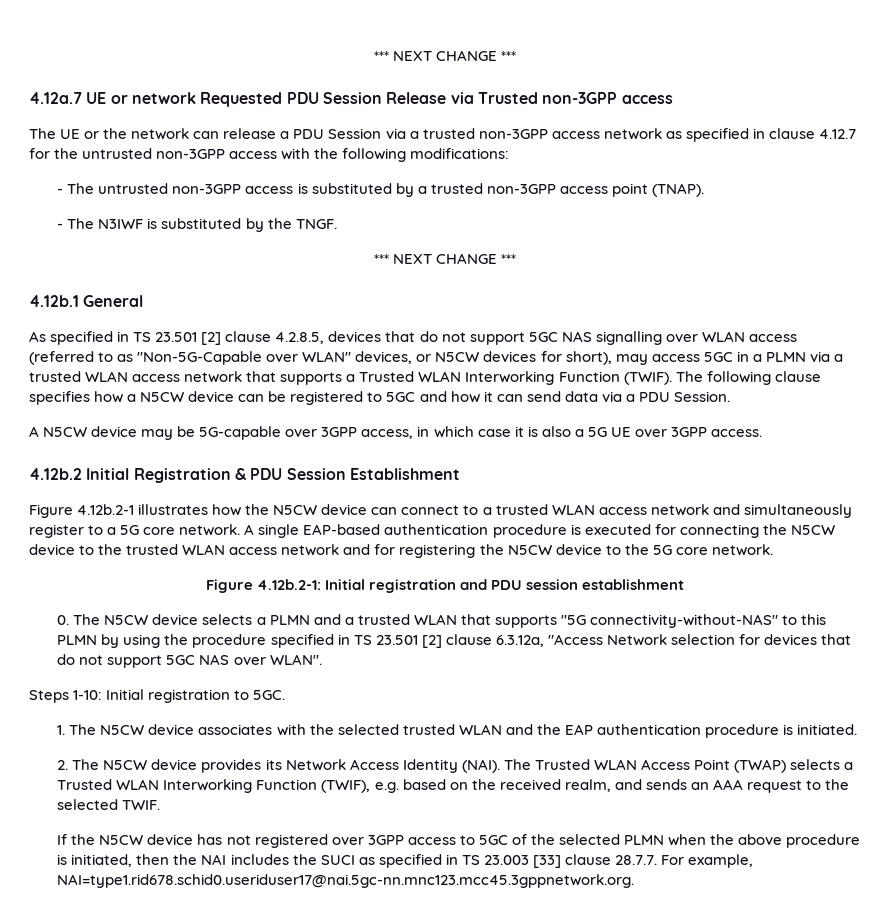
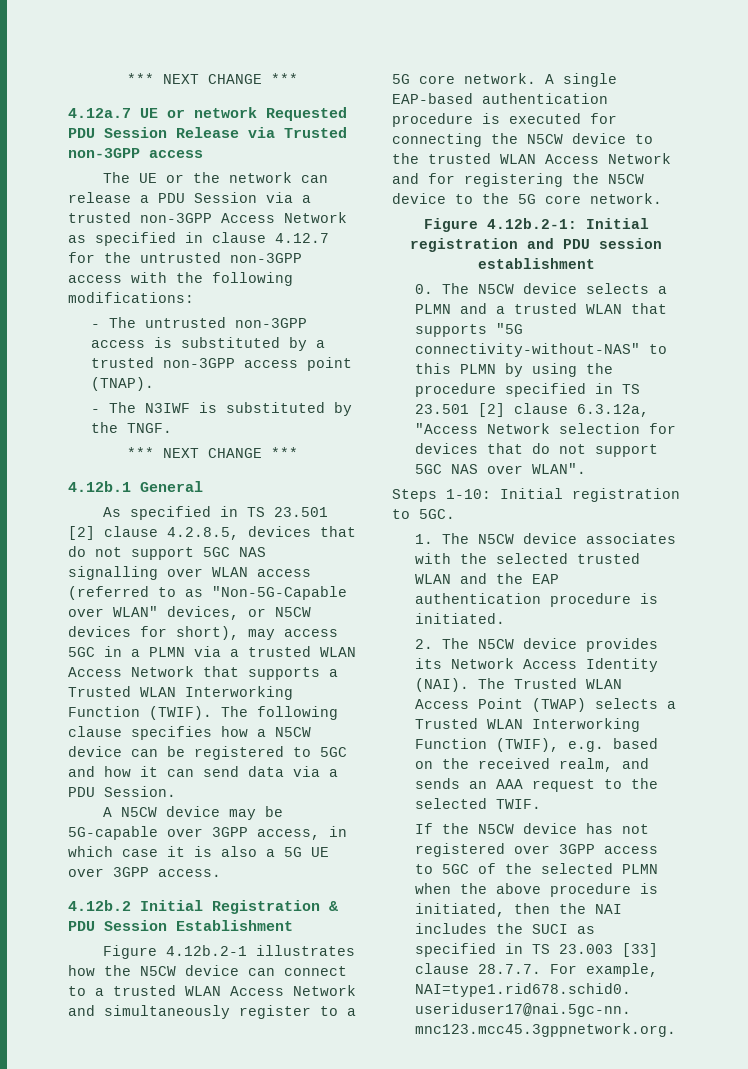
[551,128,662,140] access network -> [221,212,347,223] Access Network
[132,371,243,383] access network -> [68,666,194,677] Access Network
[598,504,709,516] access network -> [230,985,356,996] Access Network
[229,544,340,556] access network -> [545,153,671,164] Access Network

